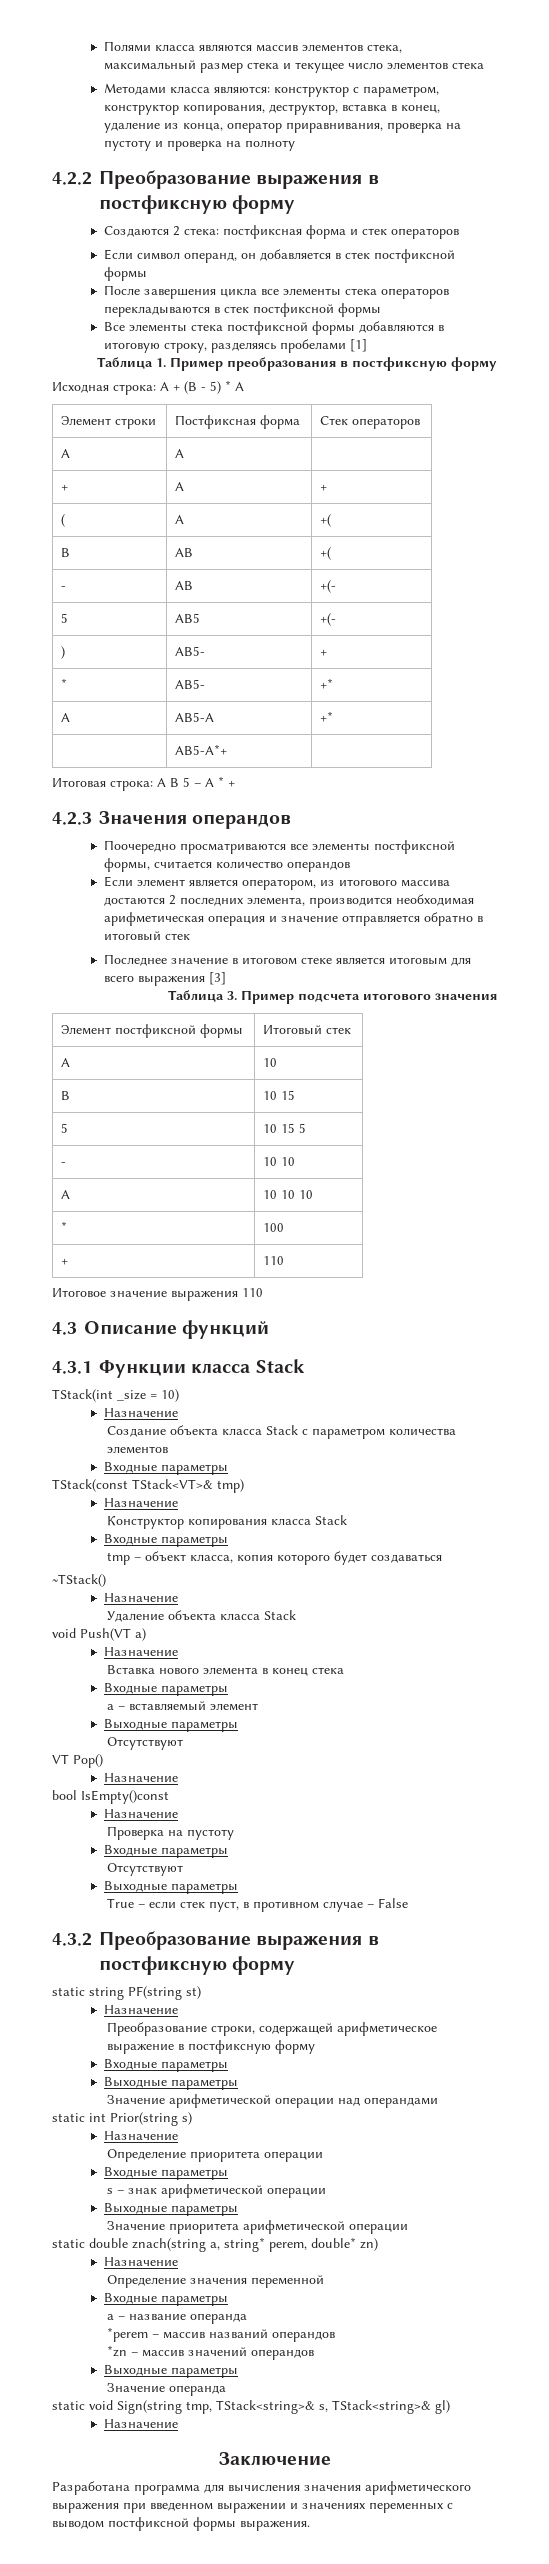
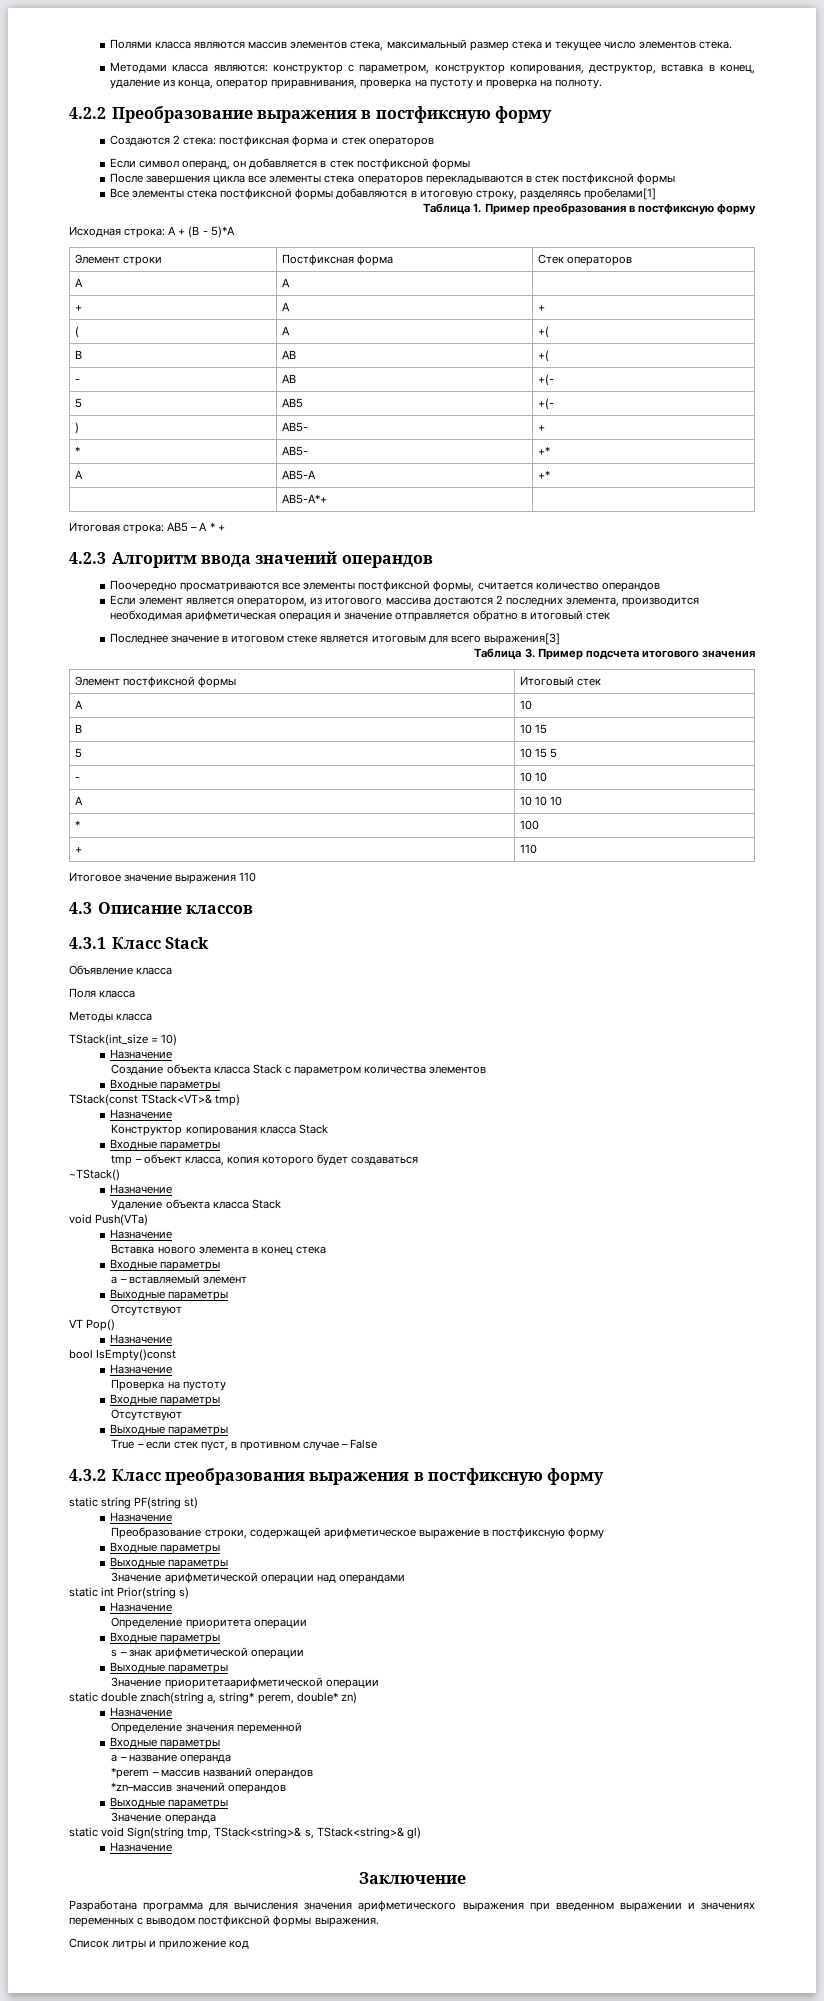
[451,62,484,69] стека -> [699,41,733,49] стека.
[244,140,295,151] полноту -> [555,79,603,89] полноту.
[279,339,367,353] пробелами [1] -> [583,188,656,200] пробелами[1]
[210,380,244,394] 5) * A -> [210,226,235,238] 5)*A
[157,777,190,787] A B 5 -> [167,522,189,532] AB5
[99,811,187,824] Значения -> [111,551,338,568] Алгоритм ввода значений
[137,972,226,986] выражения [3] -> [483,633,560,645] выражения[3]
[182,1320,270,1339] функций -> [186,905,254,914] классов
[99,1359,305,1378] [52,1389,146,1402] Функции класса Stack // TStack(int _size -> [111,937,210,949] [69,965,173,975] [69,988,136,998] [69,1011,153,1022] [69,1034,148,1046] Класс Stack // Объявление класса // Поля класса // Методы класса // TStack(int_size
[80,1628,146,1641] Push(VT a) -> [95,1214,149,1226] Push(VTa)
[99,1931,251,1950] Преобразование -> [111,1468,306,1485] Класс преобразования
[168,2220,345,2234] приоритета арифметической -> [164,1677,323,1689] приоритетаарифметической
[106,2345,184,2357] *zn – массив -> [111,1782,173,1792] *zn–массив
(310, 2525) none -> [69,1938,250,1950] // Список литры и приложение код

